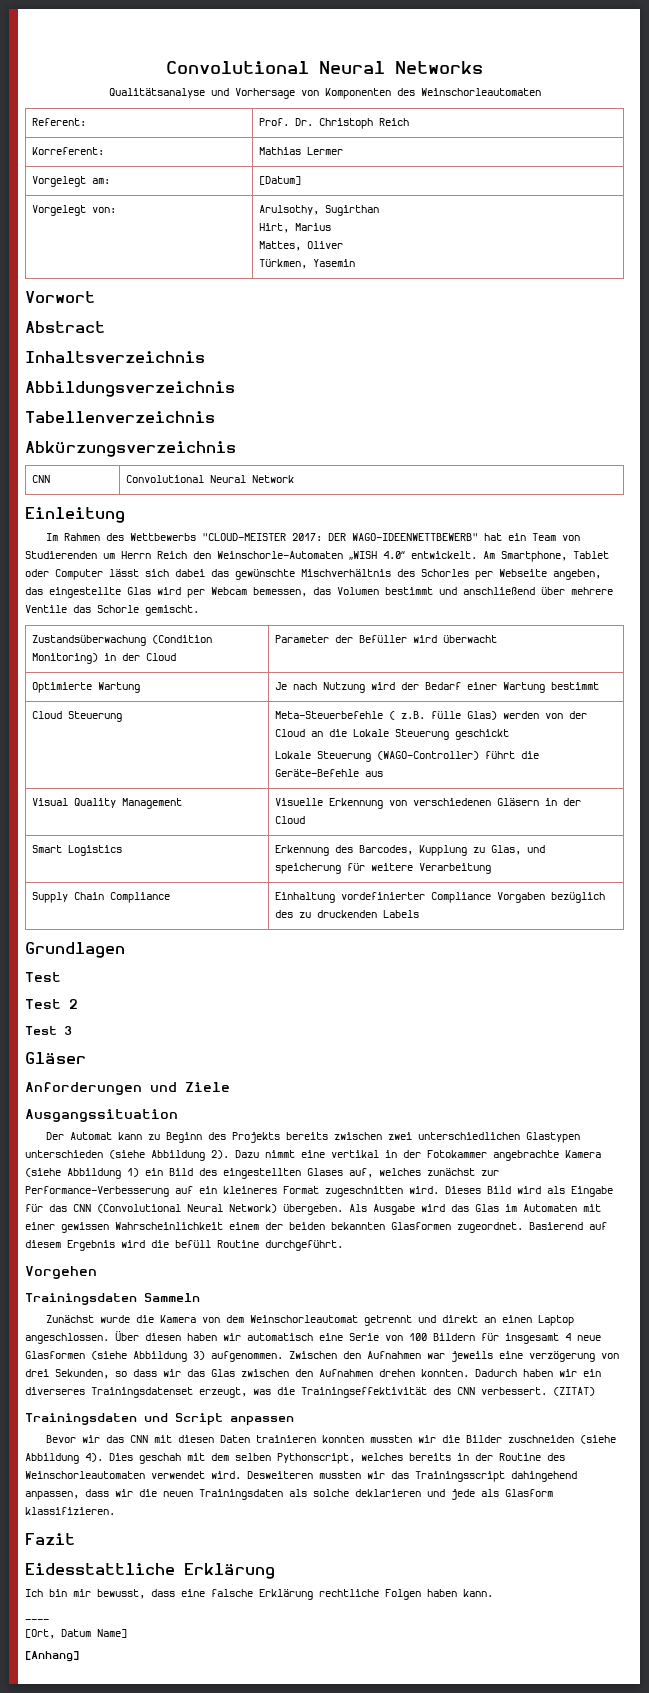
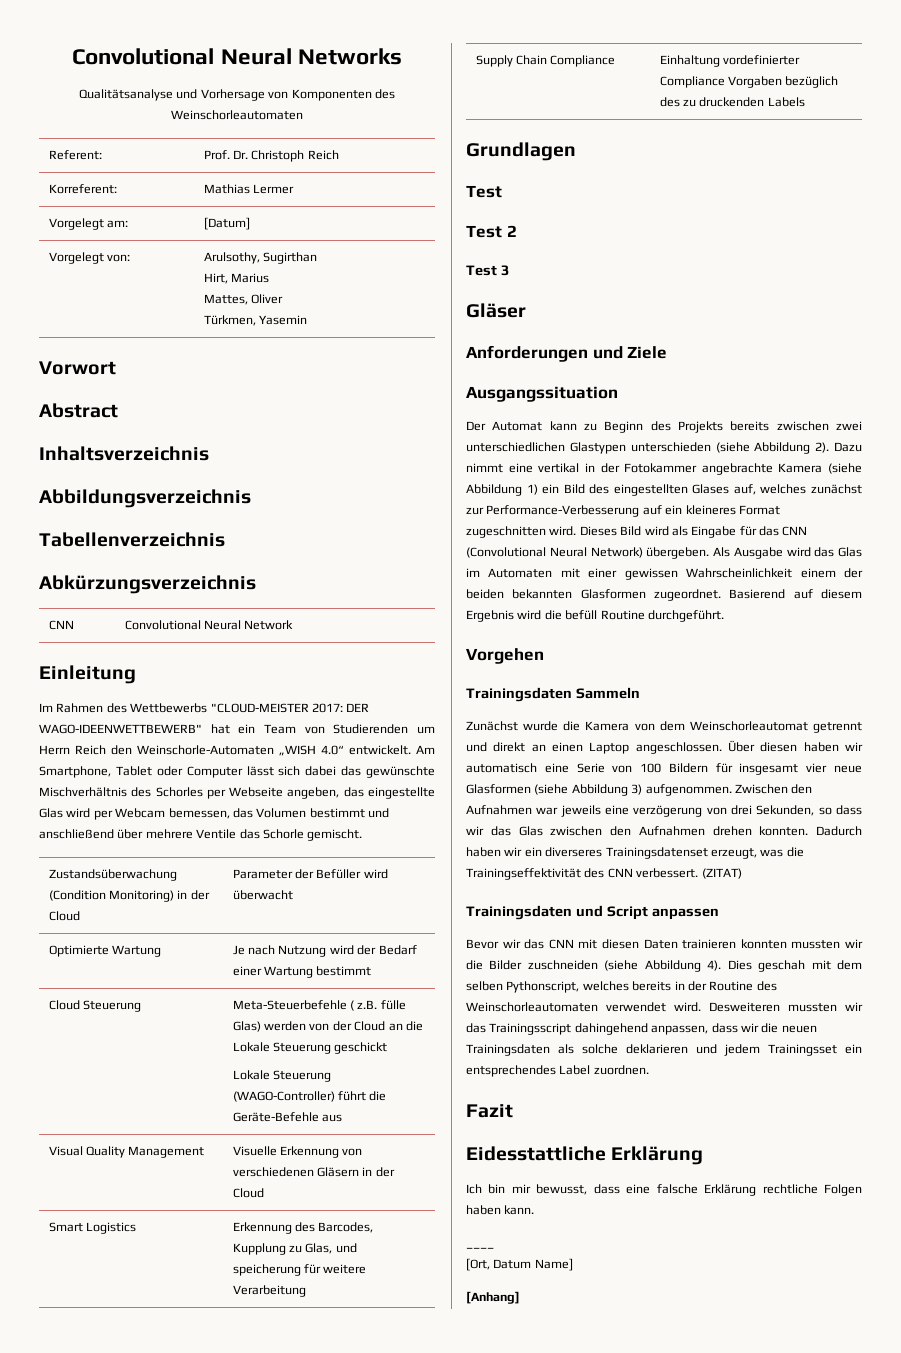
[565,1333,571,1341] 4 -> [806,763,828,773] vier
[451,1489,553,1500] [25,1507,115,1515] jede als Glasform klassifizieren. -> [724,1044,862,1056] [466,1065,649,1077] jedem Trainingsset ein entsprechendes Label zuordnen.

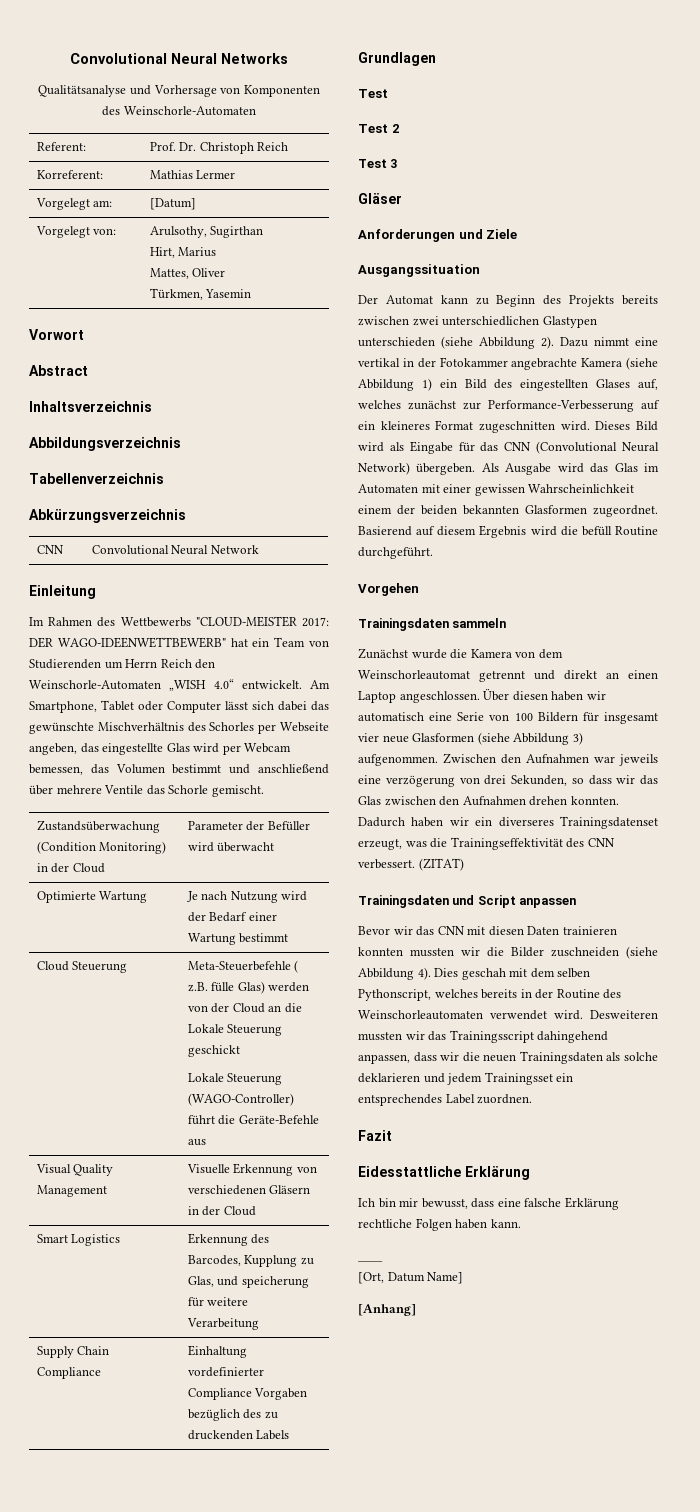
[171,110,303,120] Weinschorleautomaten -> [123,106,256,116] Weinschorle-Automaten
[575,687,640,699] Sammeln -> [452,618,507,628] sammeln

